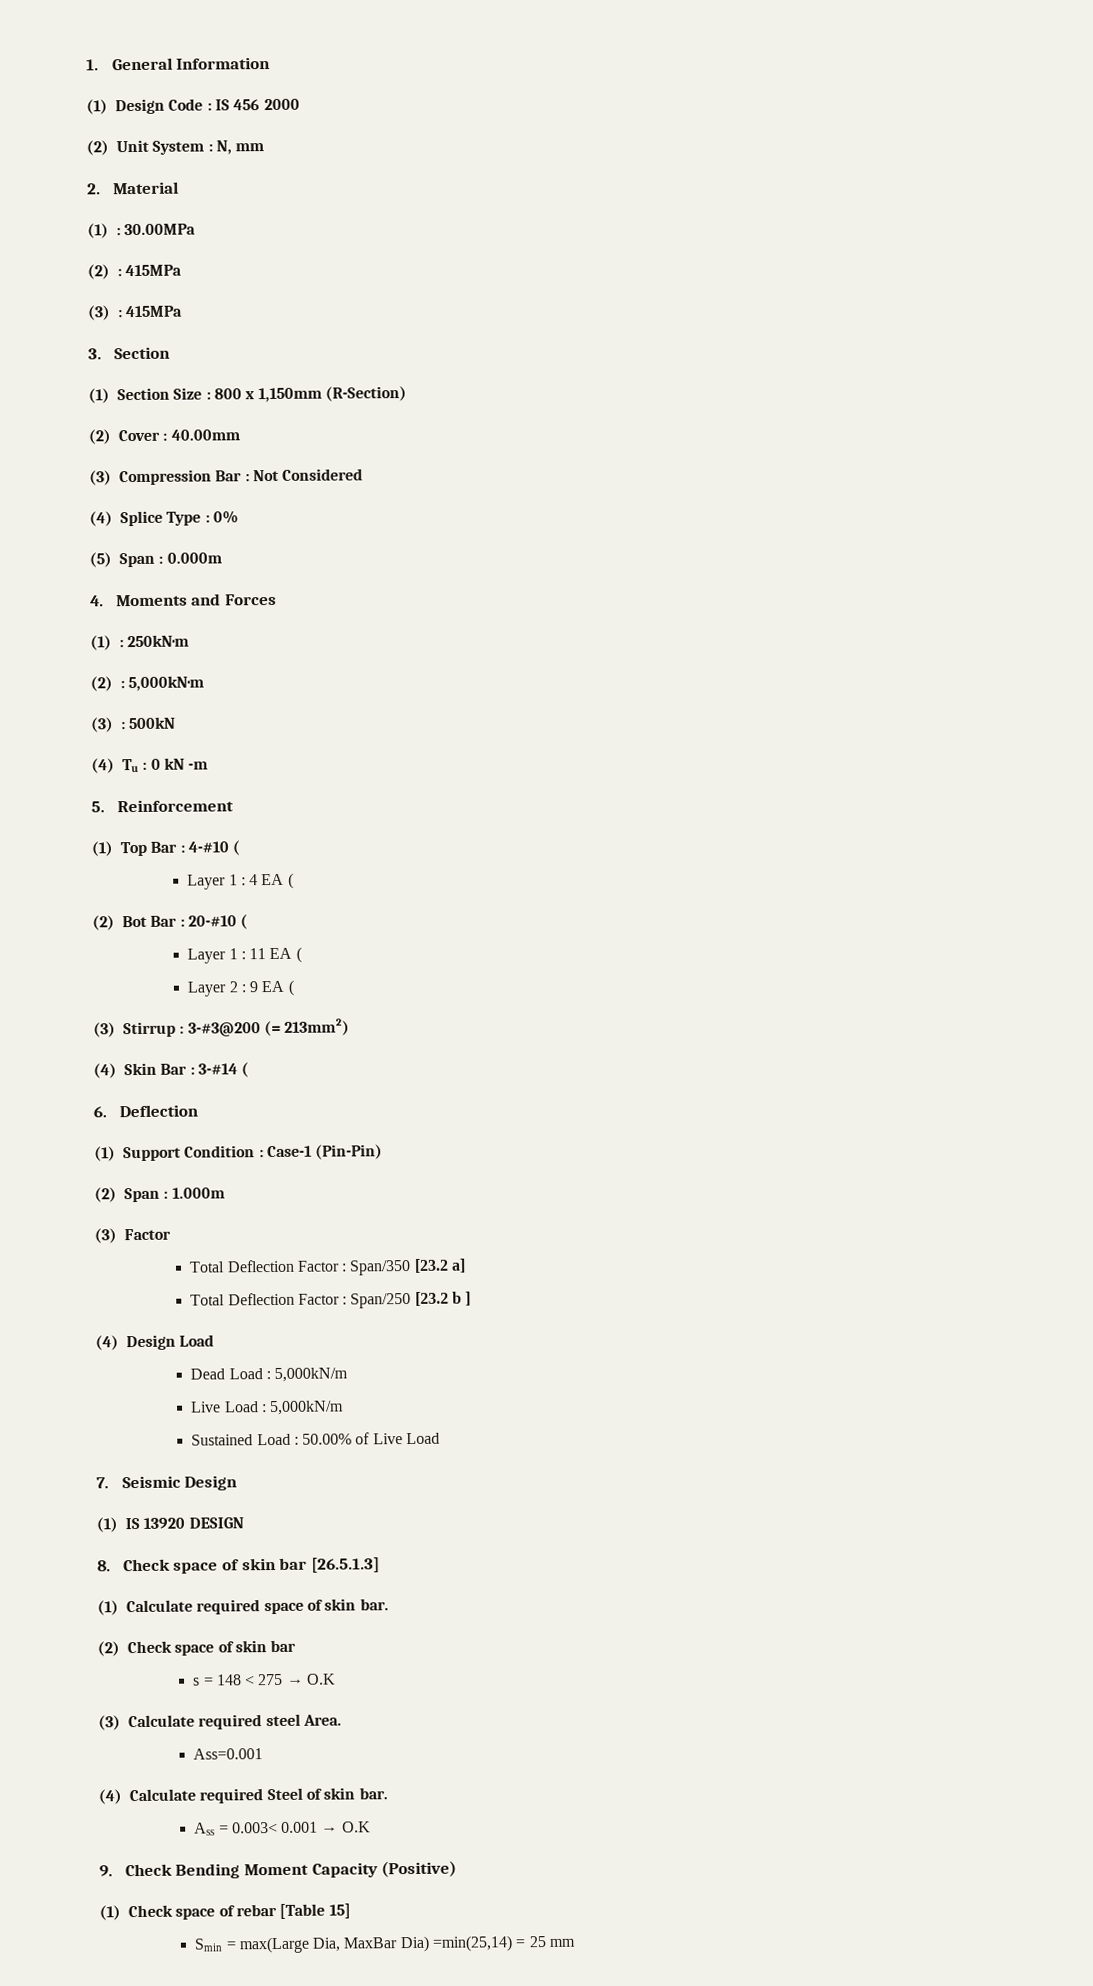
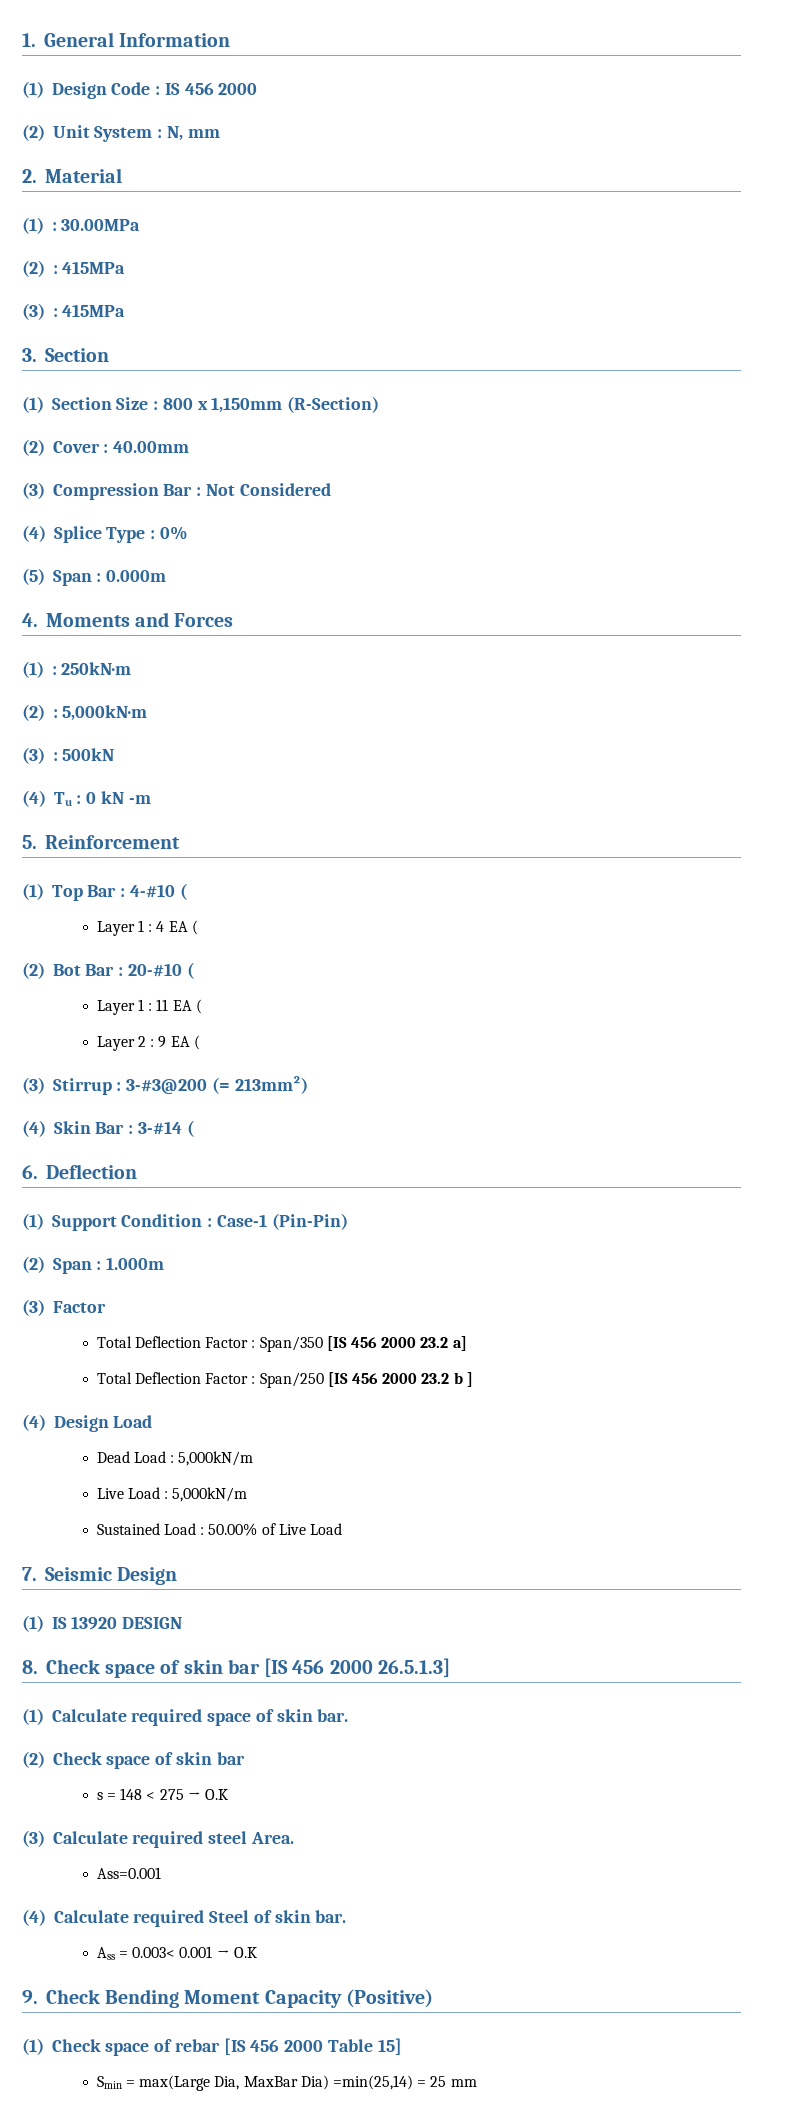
[413,1258,449,1273] [23.2 -> [326,1336,449,1351] [IS 456 2000 23.2
[414,1291,449,1306] [23.2 -> [327,1372,450,1387] [IS 456 2000 23.2
[310,1557,380,1573] [26.5.1.3] -> [264,1658,450,1677] [IS 456 2000 26.5.1.3]
[279,1903,326,1919] [Table -> [223,2038,373,2055] [IS 456 2000 Table

